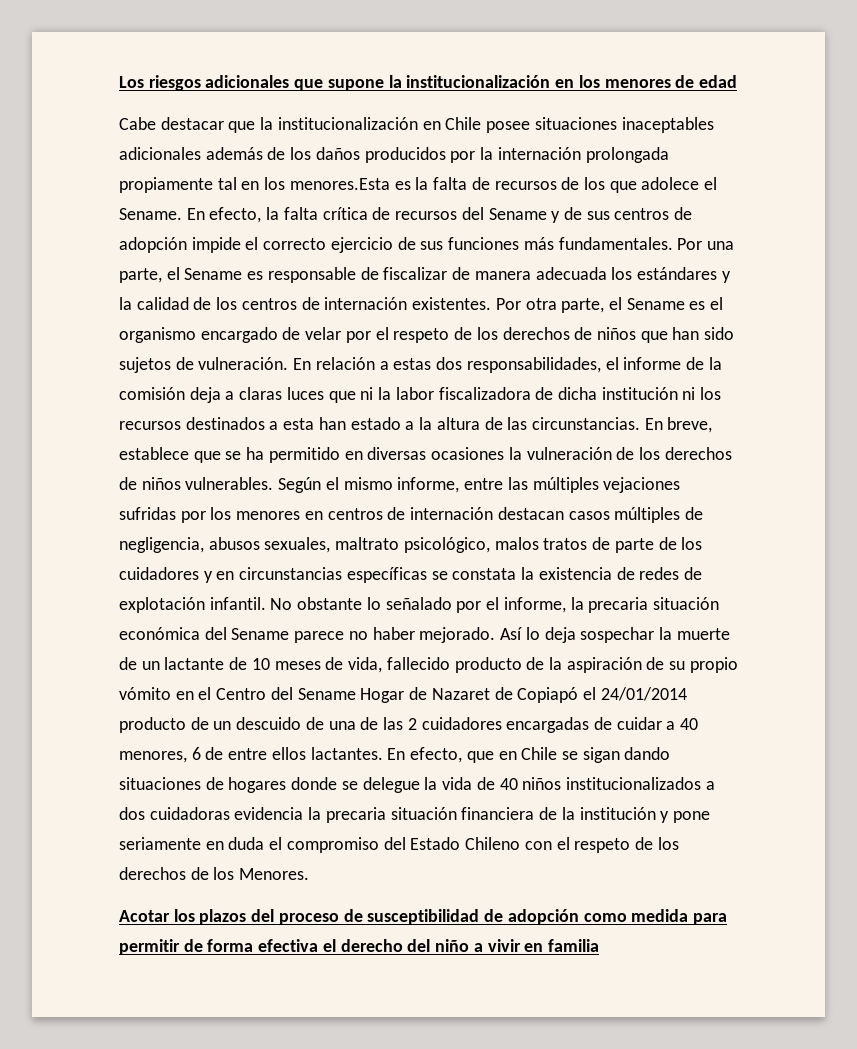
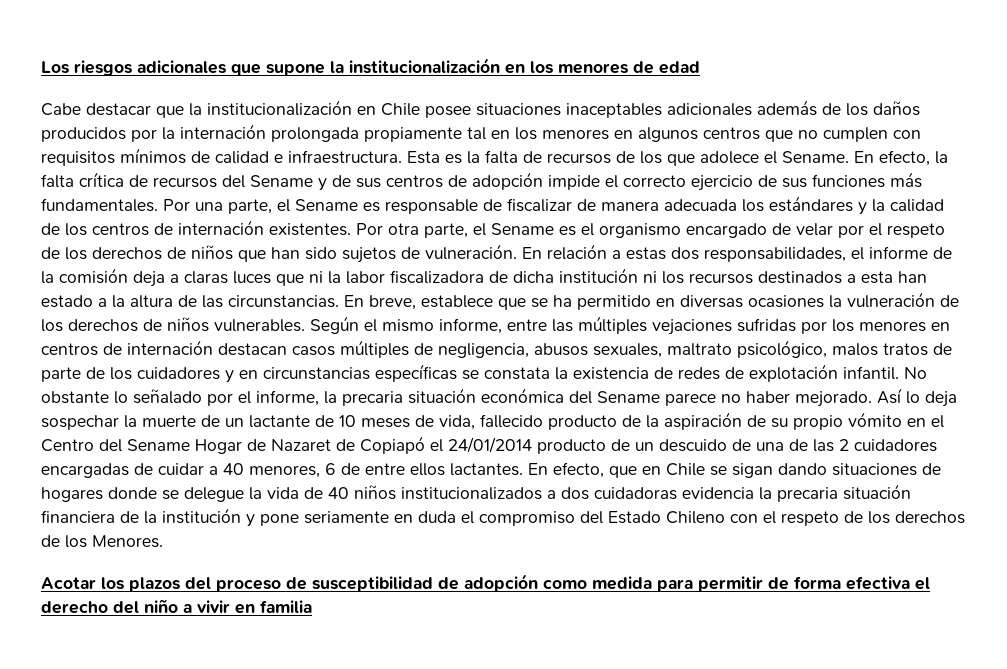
[289,178,390,190] menores.Esta -> [542,127,921,142] [41,148,440,166] menores en algunos centros que no cumplen con requisitos mínimos de calidad e infraestructura. Esta

